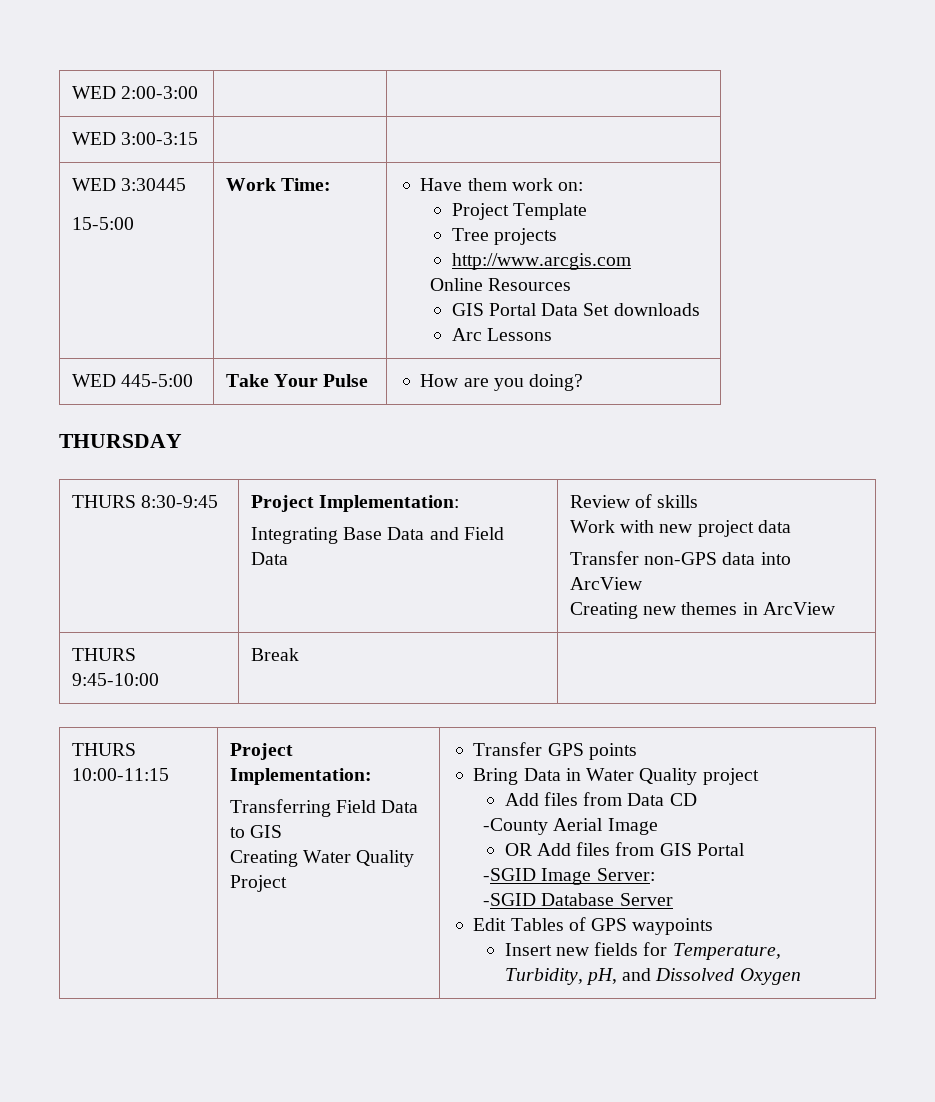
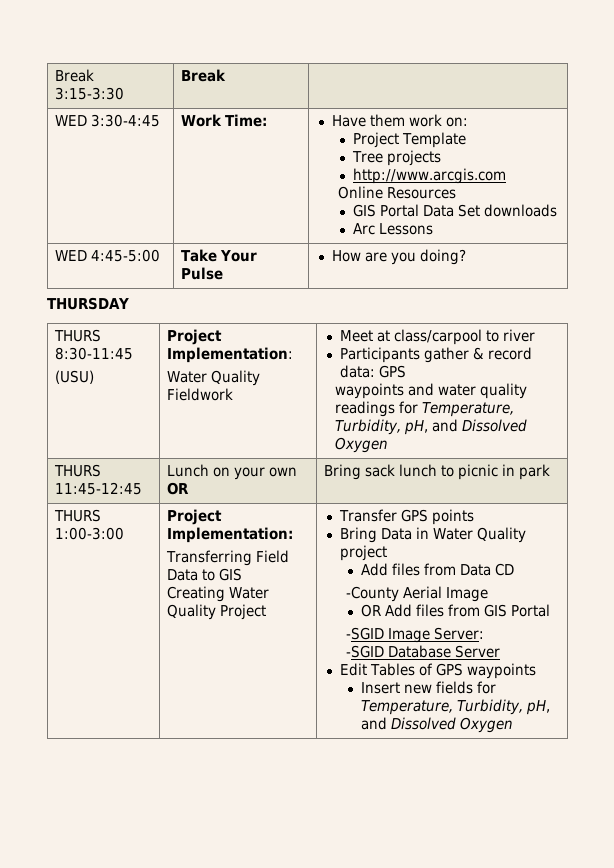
[71,86,199,99] [71,132,199,145] [71,178,187,191] [71,217,134,230] WED 2:00-3:00 | | // WED 3:00-3:15 | | // WED 3:30445 // 15-5:00 -> [54,69,94,82] [54,87,124,100] [180,69,226,82] [54,114,160,127] Break 3:15-3:30 | Break | // WED 3:30-4:45
[121,374,194,387] 445-5:00 -> [90,249,160,262] 4:45-5:00
[141,495,219,508] [250,495,460,512] [250,527,504,544] [250,552,288,565] [569,494,699,508] [569,520,791,537] [569,551,791,565] [569,577,642,590] [569,602,835,619] [71,648,136,661] [71,673,159,686] [250,648,299,661] [71,743,136,756] [71,768,169,781] 8:30-9:45 | Project Implementation: // Integrating Base Data and Field Data | Review of skills // Work with new project data // Transfer non-GPS data into ArcView // Creating new themes in ArcView // THURS 9:45-10:00 | Break | // THURS 10:00-11:15 -> [54,347,133,360] [54,370,94,384] [166,329,222,345] [166,347,293,363] [166,370,260,386] [166,388,233,401] [339,329,535,345] [339,347,532,363] [339,365,406,378] [334,383,527,399] [334,401,514,417] [334,419,527,435] [334,437,388,453] [53,464,101,477] [54,482,142,495] [166,464,297,480] [166,482,189,495] [323,464,550,480] [53,509,101,522] [54,527,124,540] 8:30-11:45 // (USU) | Project Implementation: // Water Quality Fieldwork | Meet at class/carpool to river // Participants gather & record data: GPS // waypoints and water quality readings for Temperature, Turbidity, pH, and Dissolved Oxygen // THURS 11:45-12:45 | Lunch on your own OR | Bring sack lunch to picnic in park // THURS 1:00-3:00

